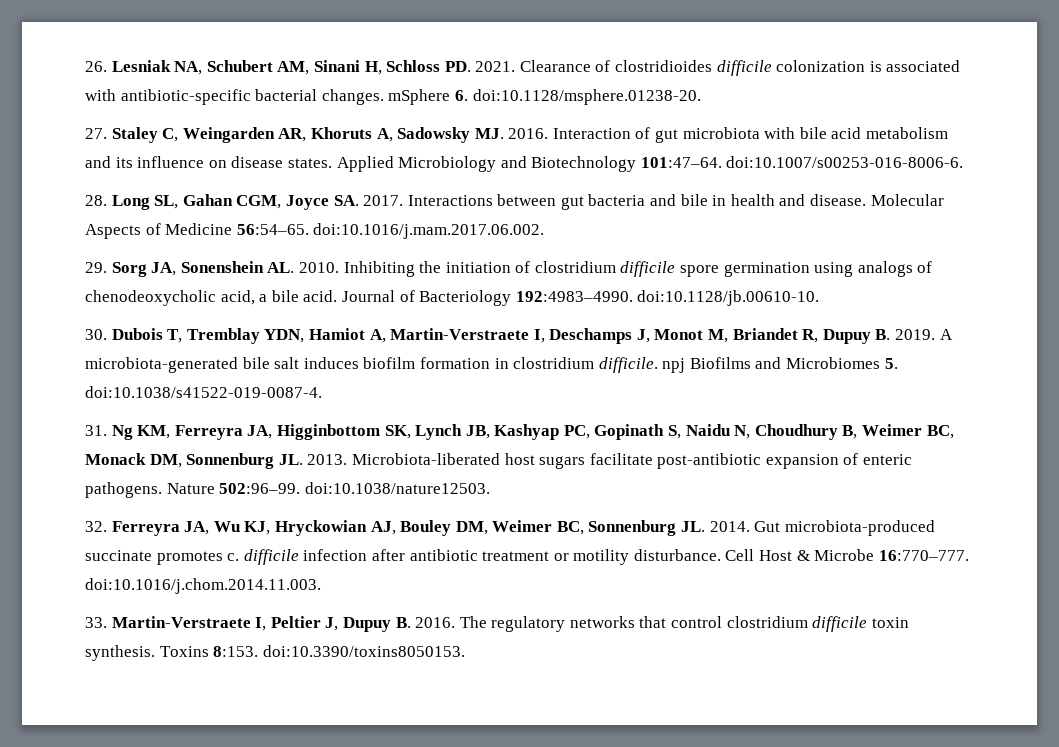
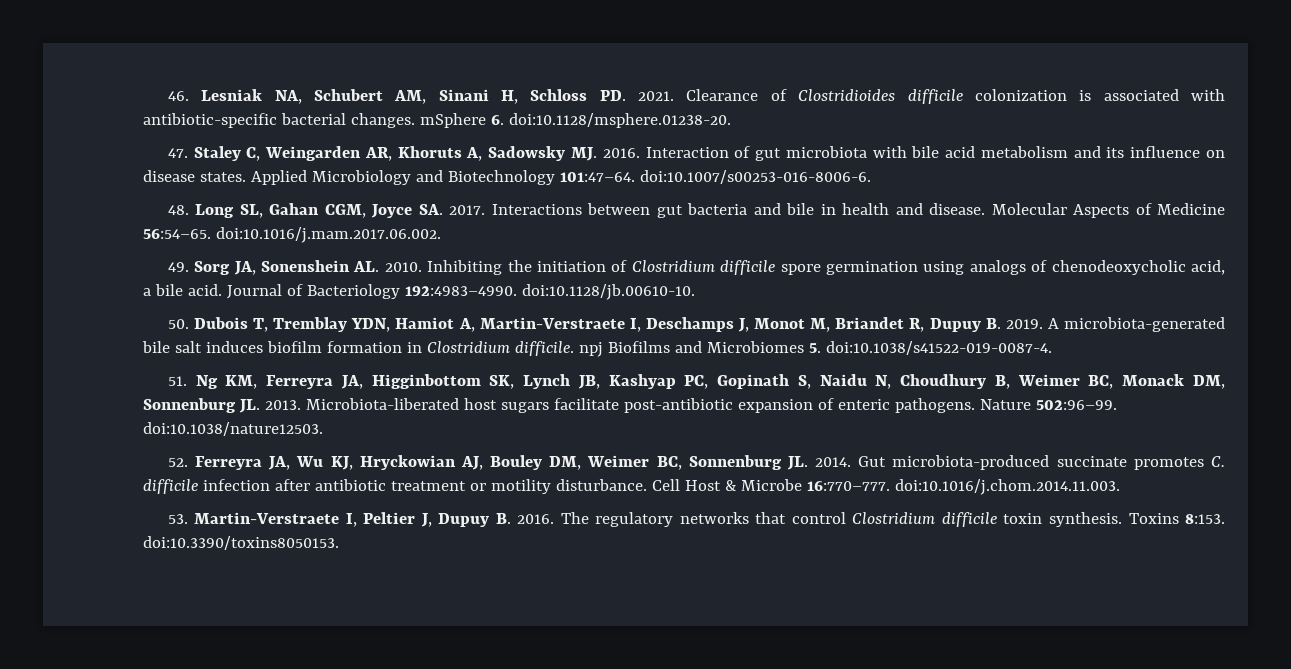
[85,61,107,72] 26. -> [167,91,189,101] 46.
[615,60,713,72] clostridioides -> [798,89,896,101] Clostridioides
[85,128,107,139] 27. -> [167,148,188,158] 47.
[85,195,107,206] 28. -> [167,205,189,215] 48.
[85,262,107,273] 29. -> [167,262,189,272] 49.
[534,261,616,273] clostridium -> [631,260,715,272] Clostridium
[85,329,107,340] 30. -> [167,319,189,329] 50.
[513,357,595,369] clostridium -> [426,341,510,353] Clostridium
[85,425,107,436] 31. -> [167,376,187,386] 51.
[85,521,107,532] 32. -> [167,458,188,467] 52.
[227,553,240,561] c. -> [1210,456,1225,467] C.
[85,617,107,628] 33. -> [167,514,188,524] 53.
[726,616,808,628] clostridium -> [852,512,936,524] Clostridium

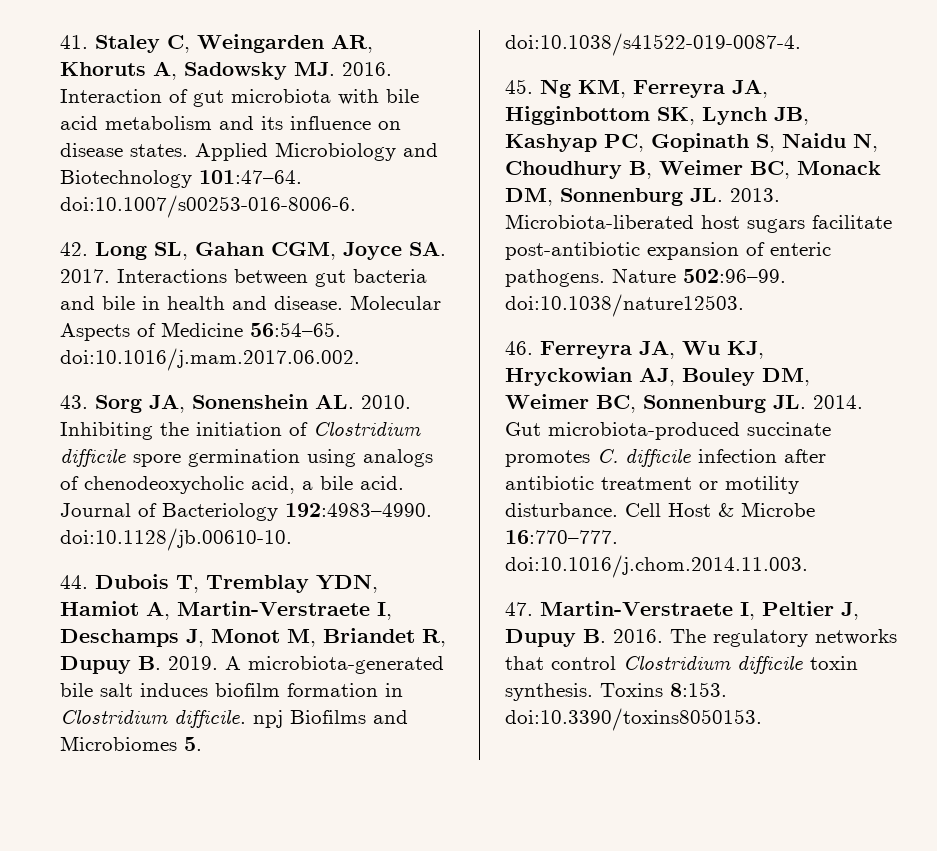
[167,89,1225,104] [143,113,731,128] [167,148,188,158] 46. Lesniak NA, Schubert AM, Sinani H, Schloss PD. 2021. Clearance of Clostridioides difficile colonization is associated with antibiotic-specific bacterial changes. mSphere 6. doi:10.1128/msphere.01238-20. // 47. -> [60,35,88,49] 41.
[167,205,189,215] 48. -> [60,242,88,256] 42.
[167,262,189,272] 49. -> [60,395,88,409] 43.
[167,319,189,329] 50. -> [60,575,88,589] 44.
[167,376,187,386] 51. -> [505,79,533,94] 45.
[167,458,188,467] 52. -> [505,341,533,355] 46.
[167,514,188,524] 53. -> [505,602,533,616] 47.

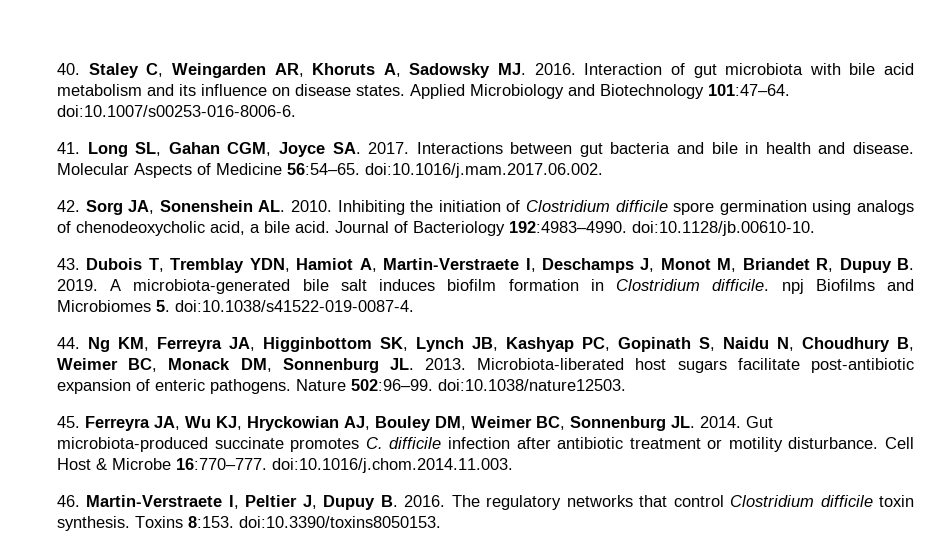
[60,35,88,49] 41. -> [57,63,80,75] 40.
[60,242,88,256] 42. -> [57,142,80,154] 41.
[60,395,88,409] 43. -> [57,200,80,212] 42.
[60,575,88,589] 44. -> [57,258,80,270] 43.
[505,79,533,94] 45. -> [57,337,80,349] 44.
[505,341,533,355] 46. -> [57,416,80,428] 45.
[505,602,533,616] 47. -> [57,495,80,507] 46.

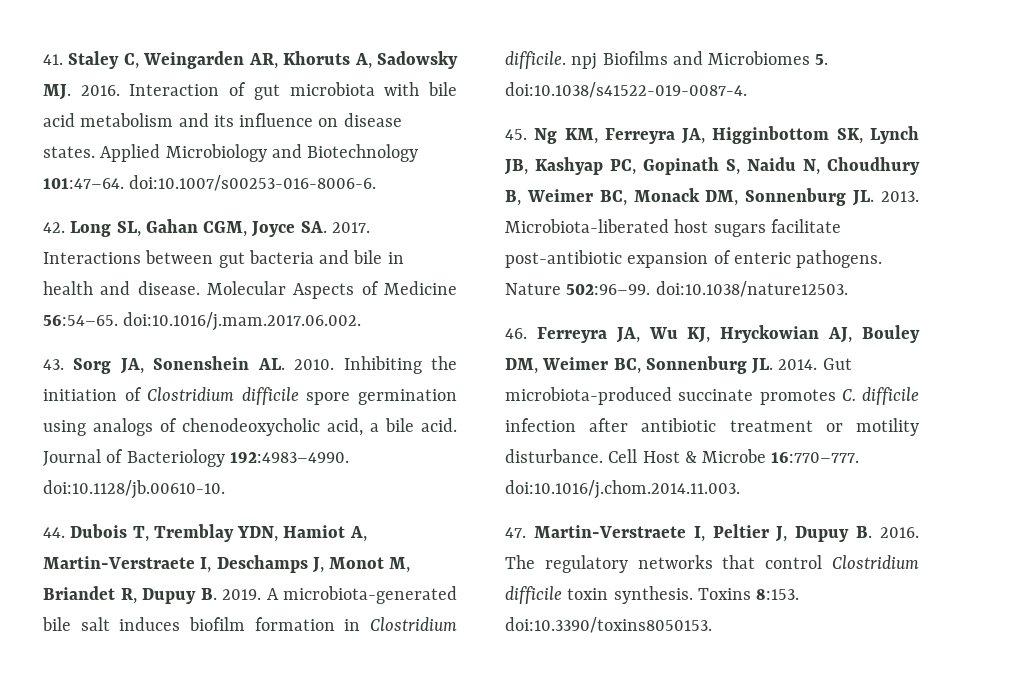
[57,63,80,75] 40. -> [43,54,63,65] 41.
[57,142,80,154] 41. -> [43,222,65,233] 42.
[57,200,80,212] 42. -> [43,359,64,370] 43.
[57,258,80,270] 43. -> [43,527,65,538] 44.
[57,337,80,349] 44. -> [505,129,527,140] 45.
[57,416,80,428] 45. -> [505,328,527,339] 46.
[57,495,80,507] 46. -> [505,527,526,538] 47.

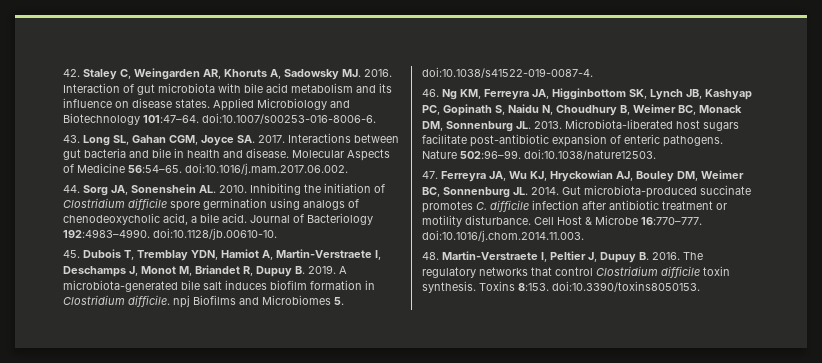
[43,54,63,65] 41. -> [63,69,80,77] 42.
[43,222,65,233] 42. -> [63,135,80,143] 43.
[43,359,64,370] 43. -> [63,185,80,193] 44.
[43,527,65,538] 44. -> [63,250,80,258] 45.
[505,129,527,140] 45. -> [422,89,439,97] 46.
[505,328,527,339] 46. -> [422,171,438,179] 47.
[505,527,526,538] 47. -> [422,252,439,260] 48.

